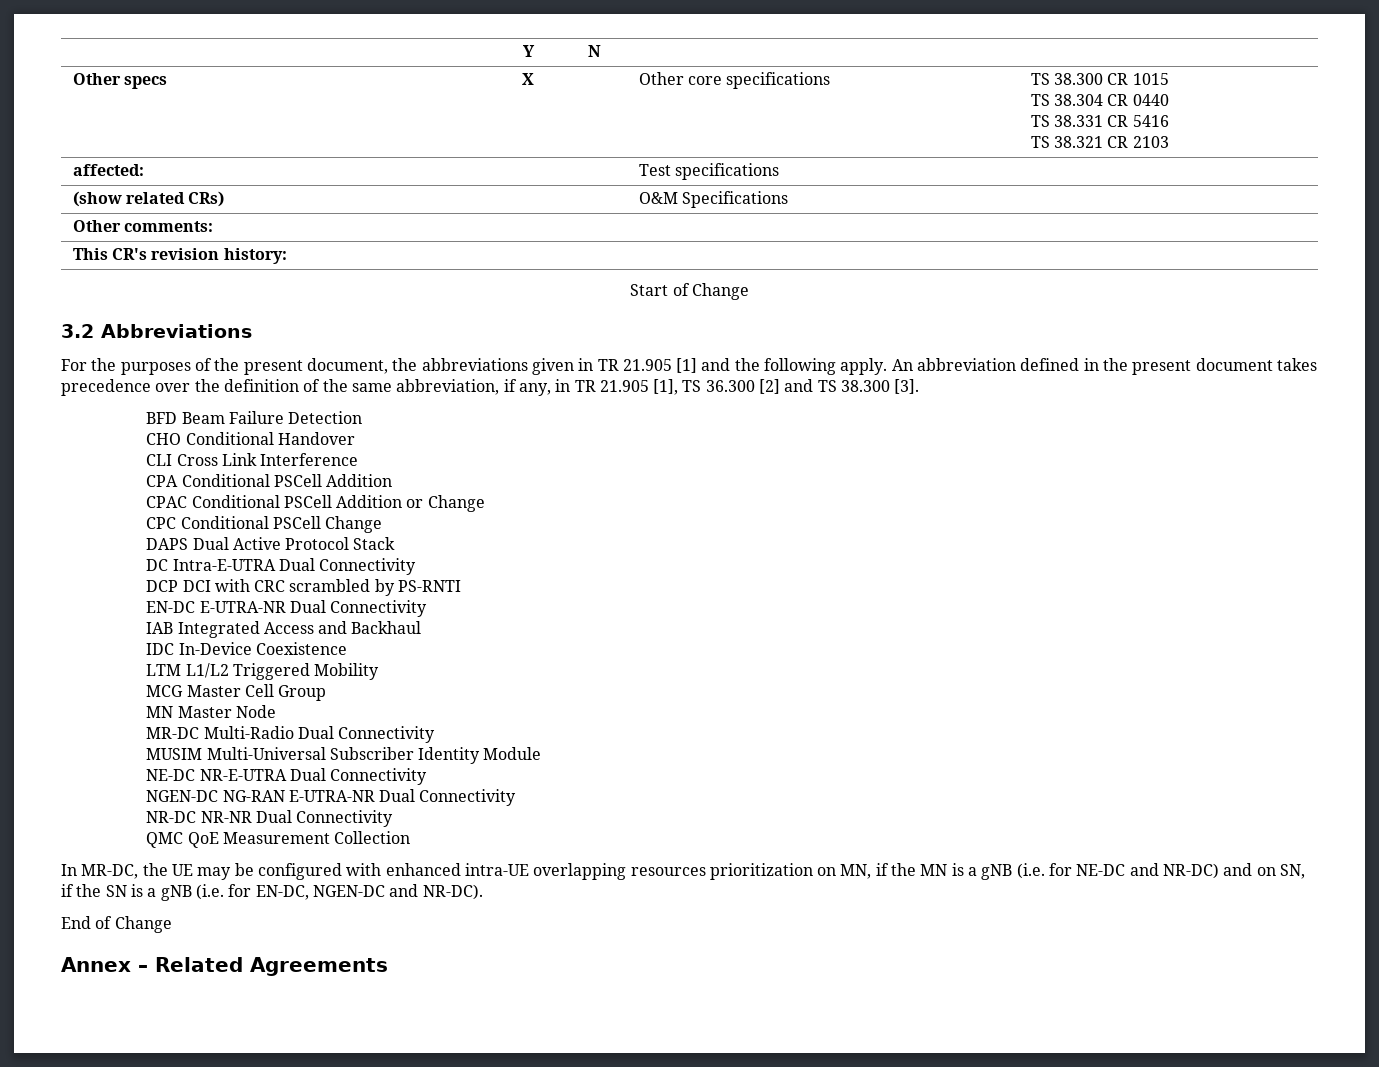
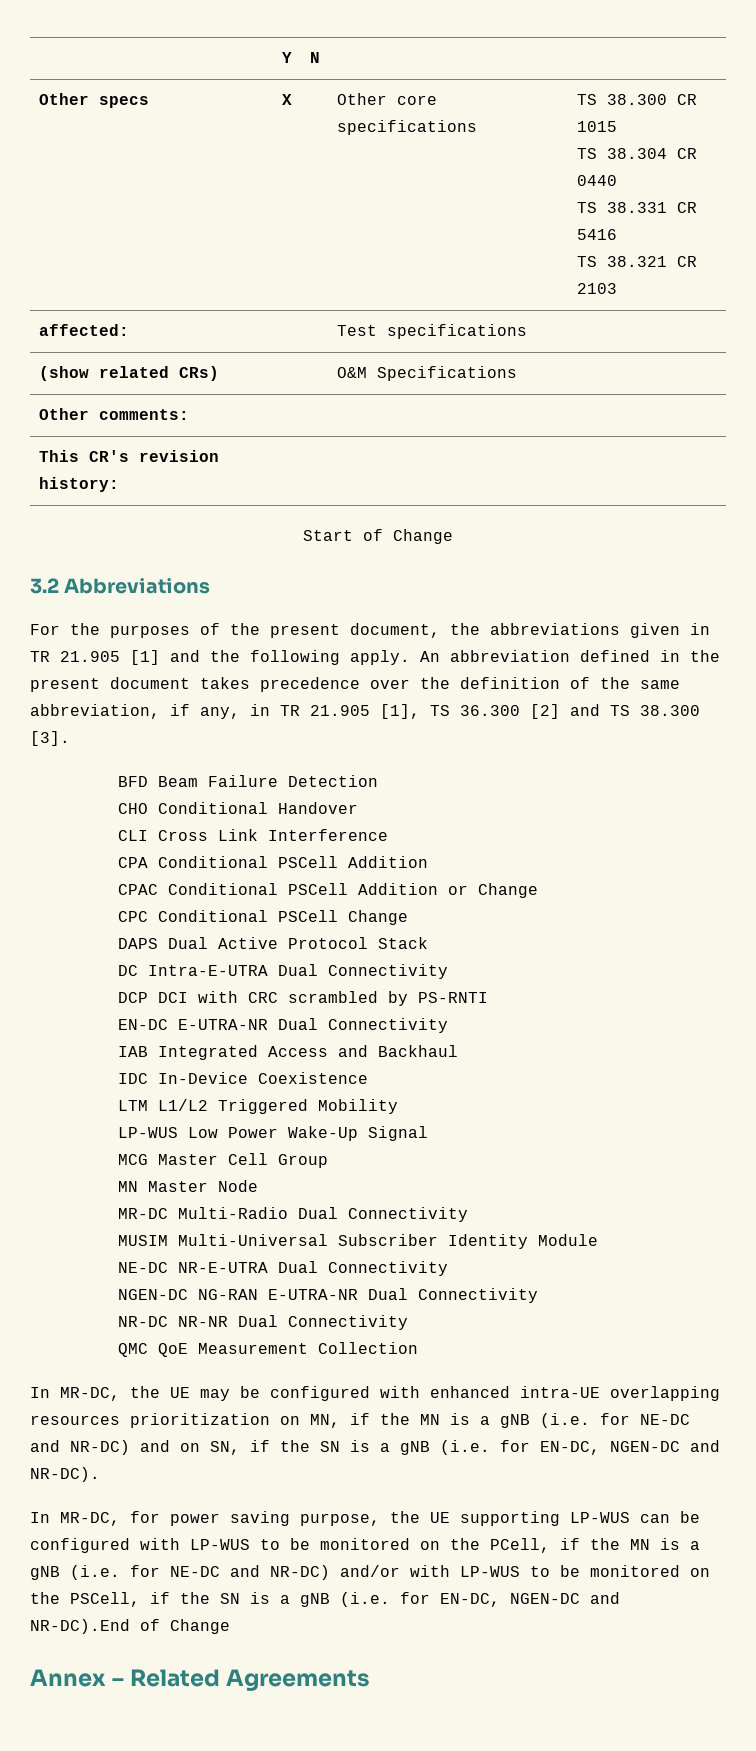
(380, 671) none -> [117,1126,428,1141] // LP-WUS Low Power Wake-Up Signal
[61,916,91,929] End -> [30,1511,700,1526] [30,1538,700,1553] [30,1565,710,1580] [30,1592,620,1607] [30,1619,130,1634] In MR-DC, for power saving purpose, the UE supporting LP-WUS can be configured with LP-WUS to be monitored on the PCell, if the MN is a gNB (i.e. for NE-DC and NR-DC) and/or with LP-WUS to be monitored on the PSCell, if the SN is a gNB (i.e. for EN-DC, NGEN-DC and NR-DC).End

